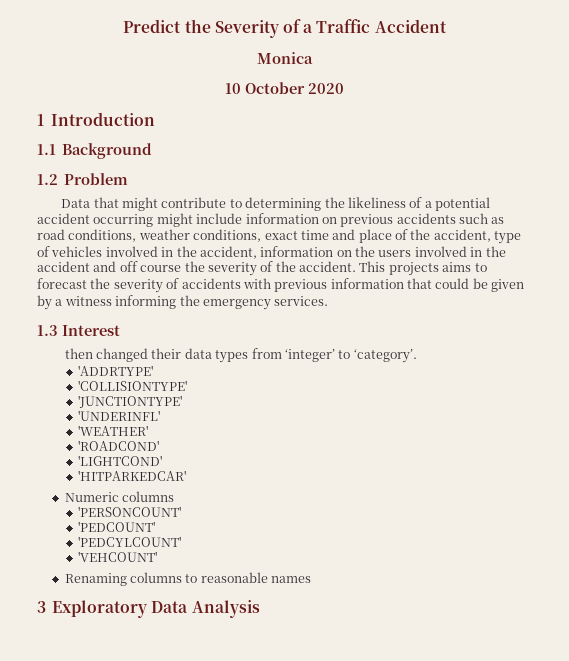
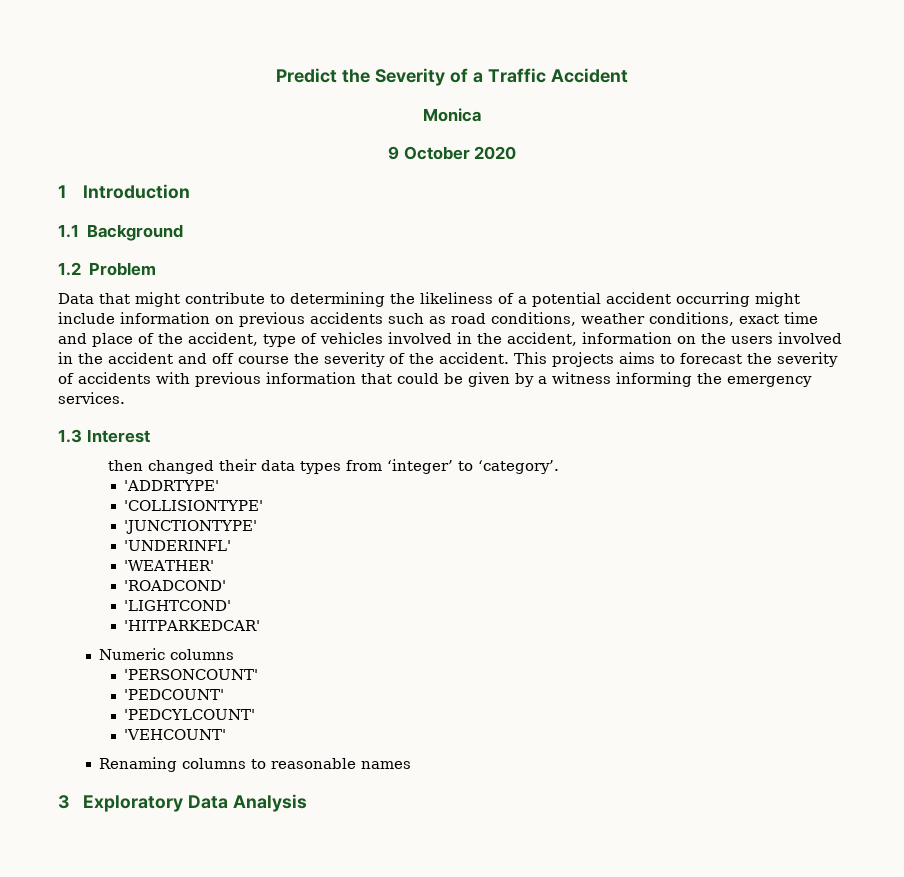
[225,83,241,94] 10 -> [387,146,399,160] 9

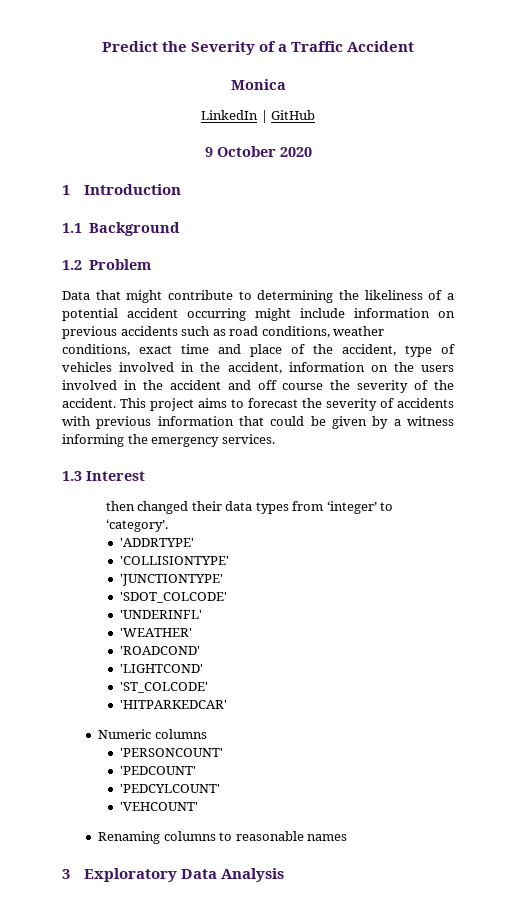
(481, 115) none -> [200,110,316,123] // LinkedIn | GitHub
[552,352,614,367] projects -> [150,398,194,411] project
(258, 527) none -> [119,592,227,603] // 'SDOT_COLCODE'
(232, 605) none -> [119,682,208,693] // 'ST_COLCODE'

